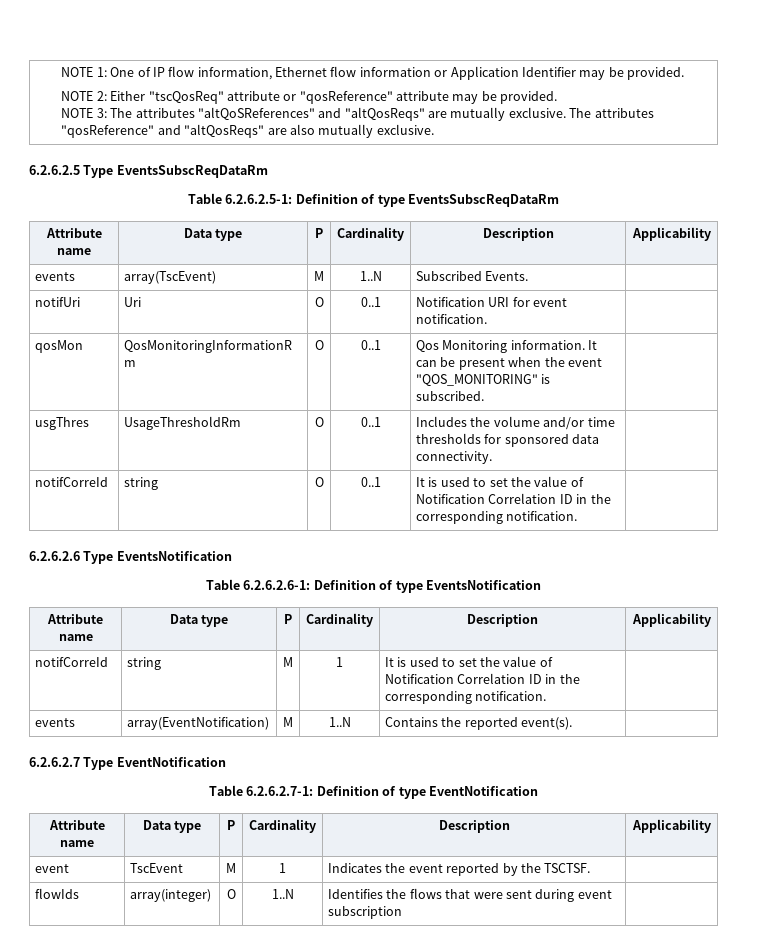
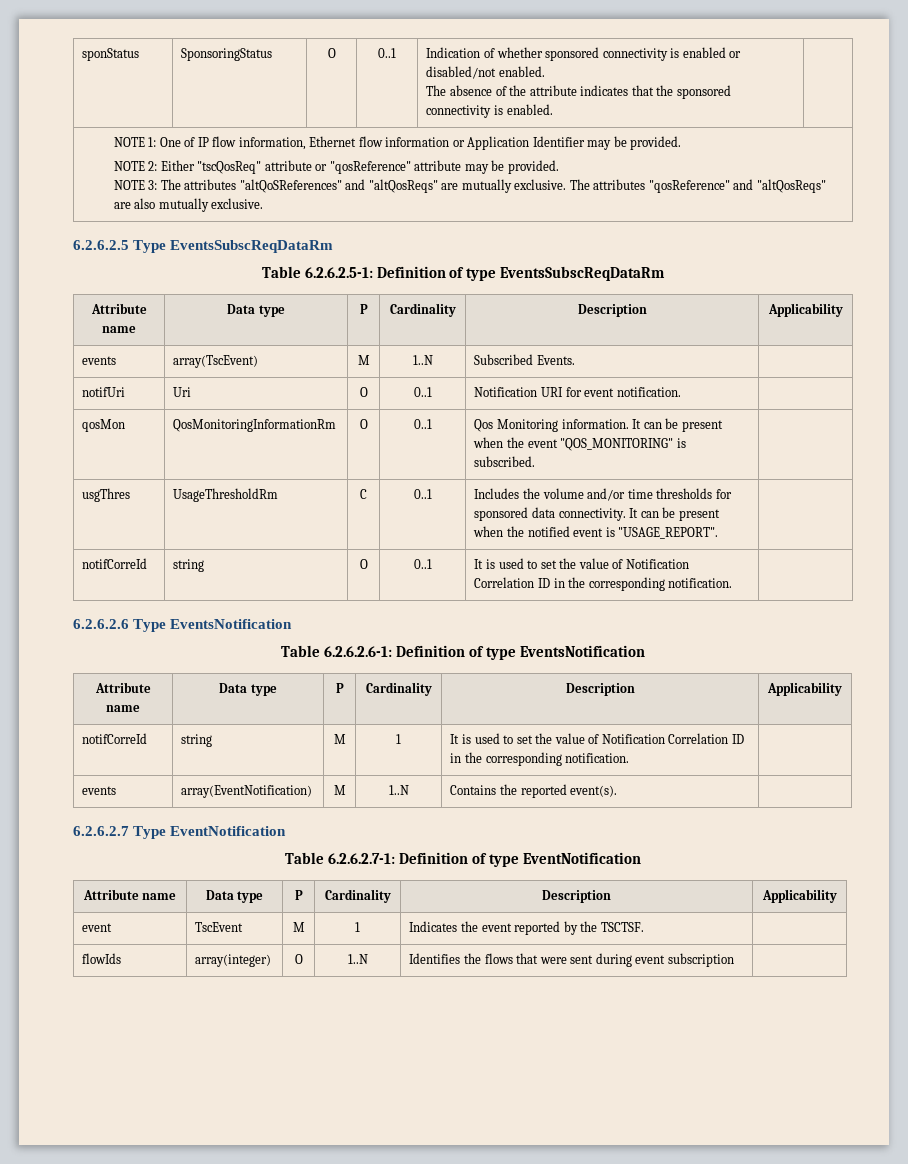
(61, 72) none -> [82,48,140,61] [181,48,273,61] [327,48,336,58] [378,48,396,58] [426,47,742,61] [426,66,545,79] [426,85,731,99] [426,104,553,118] sponStatus | SponsoringStatus | O | 0..1 | Indication of whether sponsored connectivity is enabled or disabled/not enabled. // The absence of the attribute indicates that the sponsored connectivity is enabled. | //
[314,417,324,427] O -> [360,489,367,499] C
(493, 457) none -> [629,507,720,521] [473,526,719,539] It can be present when the notified event is "USAGE_REPORT".

